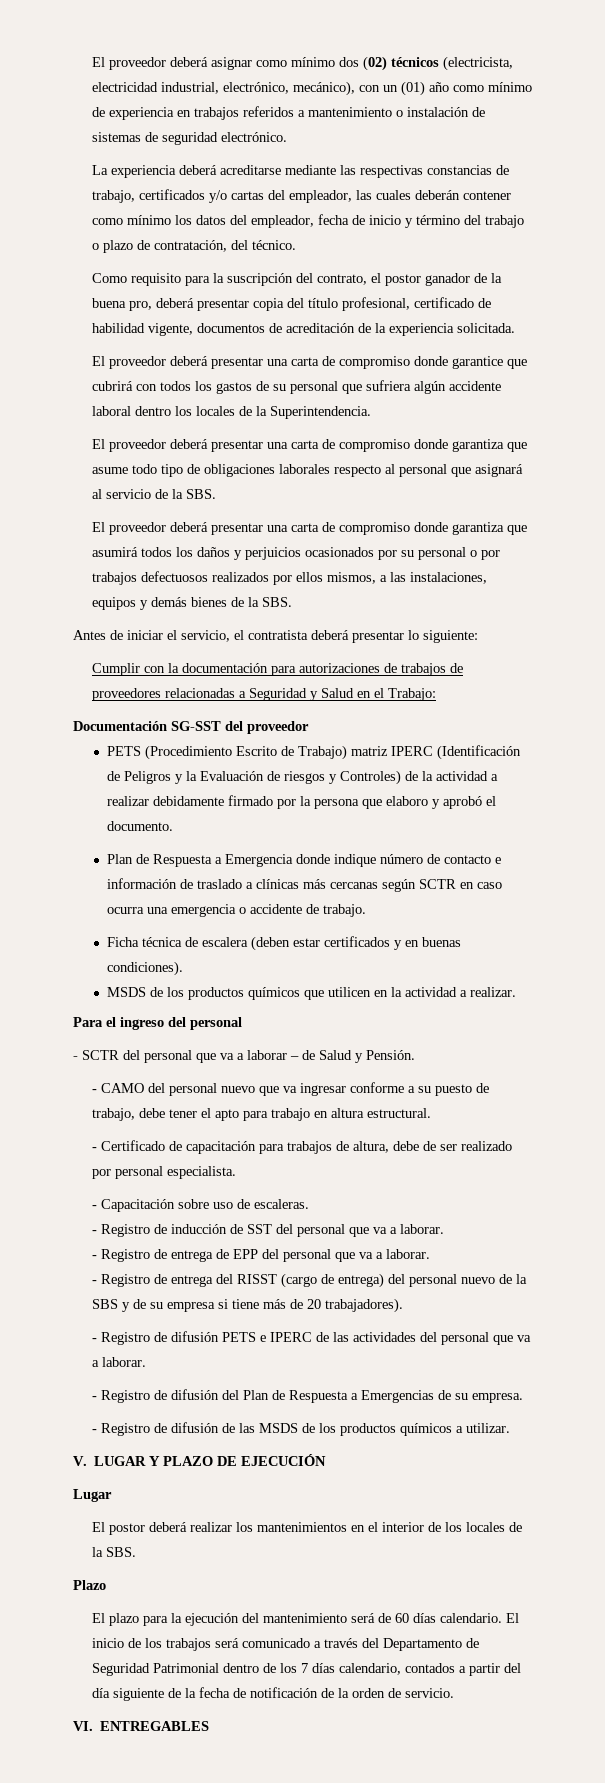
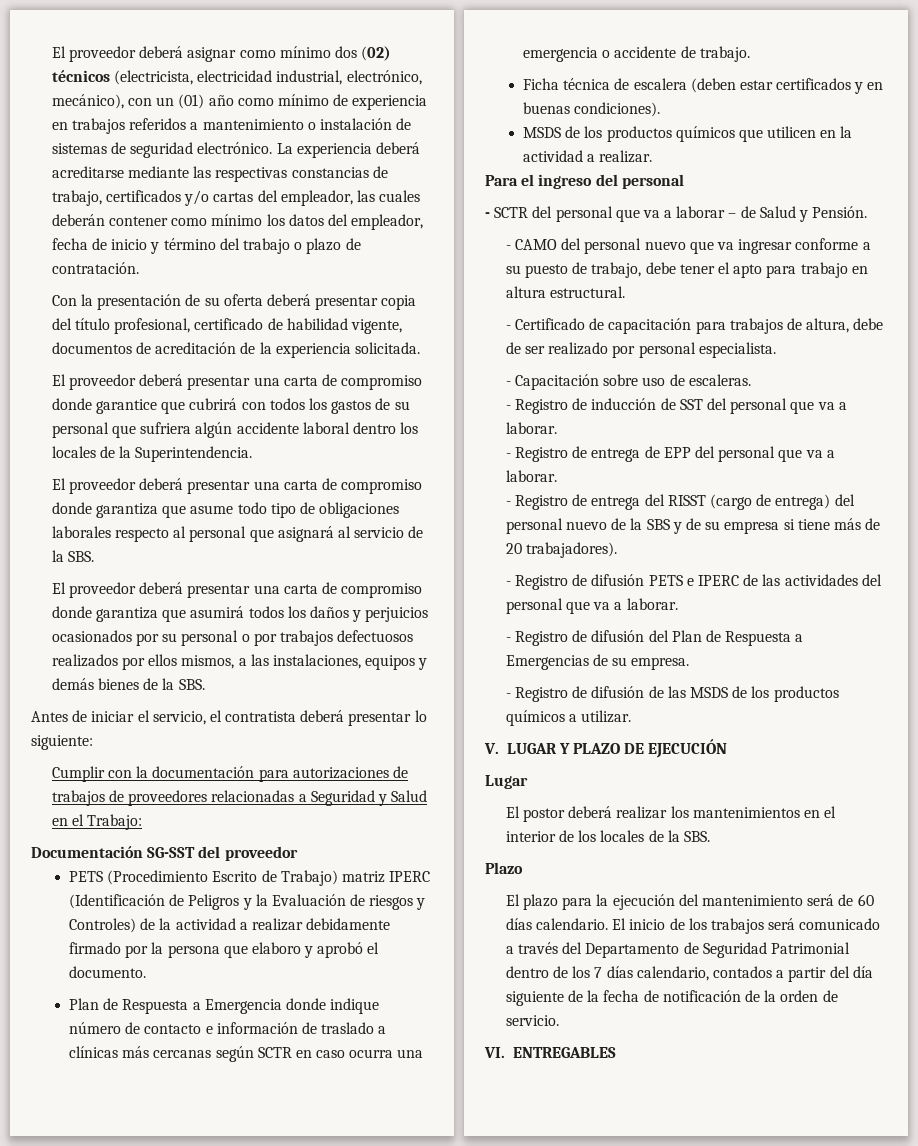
(287, 137) // -> (273, 148) none
[153,240,296,252] [91,273,502,286] [91,298,152,311] contratación, del técnico. // Como requisito para la suscripción del contrato, el postor ganador de la buena pro, -> [51,262,139,274] [51,294,263,310] contratación. // Con la presentación de su oferta

